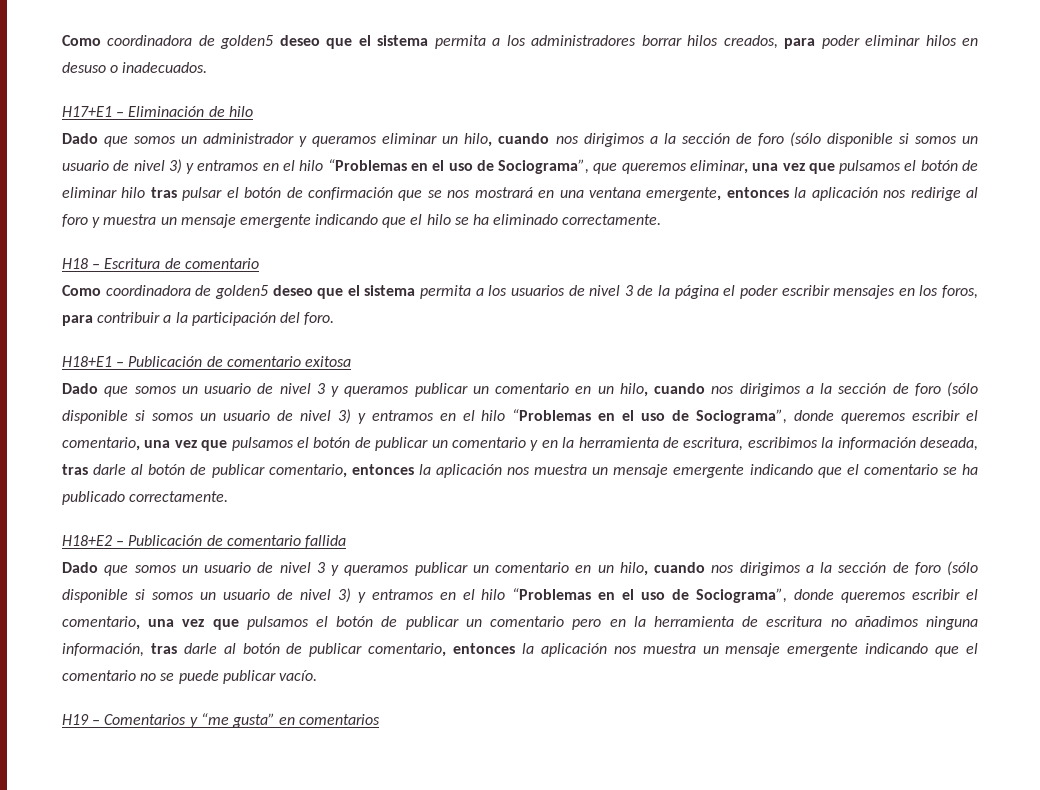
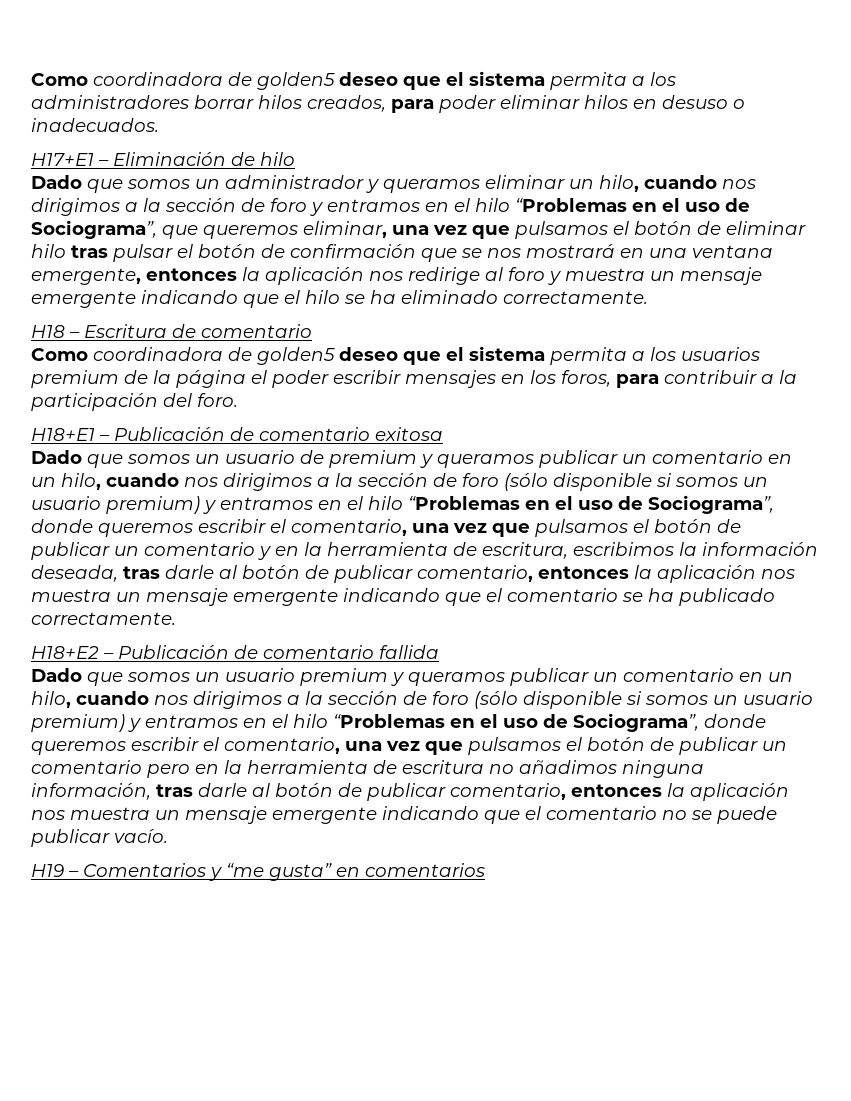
[789,132,978,147] [62,159,182,174] (sólo disponible si somos un usuario de nivel 3) -> (307, 205) none
[568,285,633,296] de nivel 3 -> [31,370,119,388] premium
[279,383,325,394] nivel 3 -> [329,450,417,468] premium
[276,409,351,424] de nivel 3) -> [106,496,200,514] premium)
[257,562,325,573] de nivel 3 -> [300,668,388,686] premium
[276,588,351,603] de nivel 3) -> [31,714,125,732] premium)

